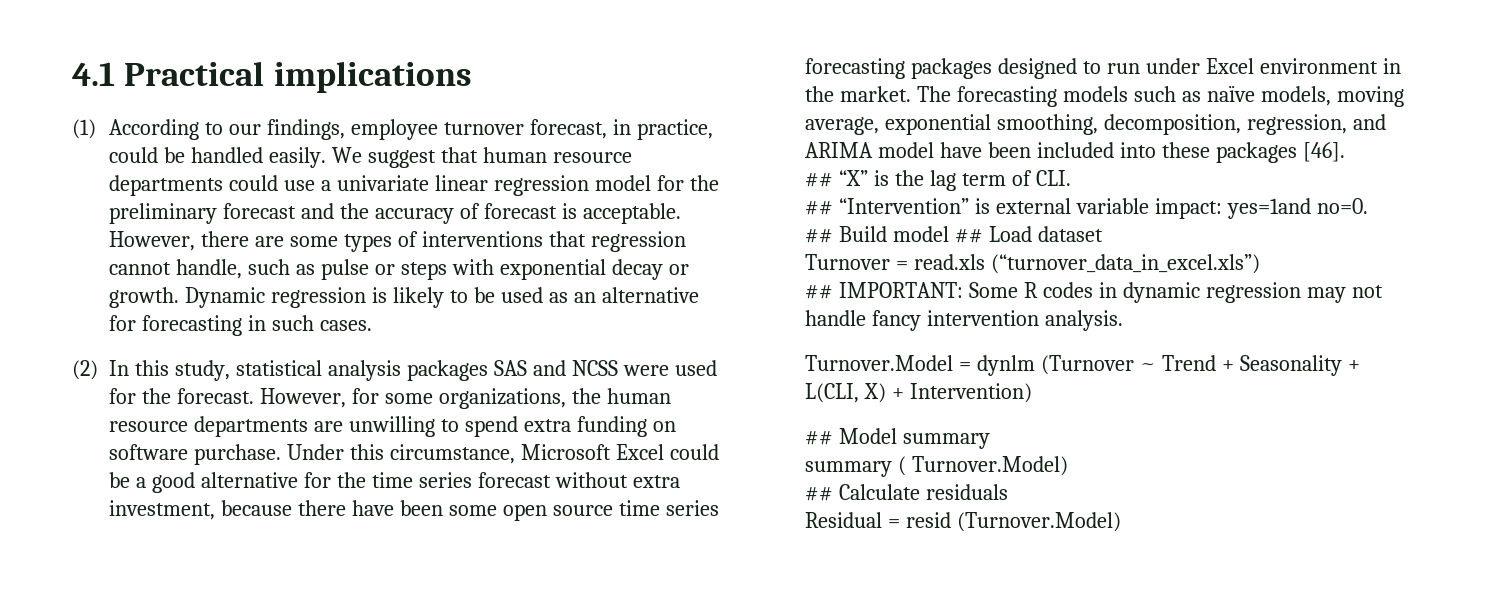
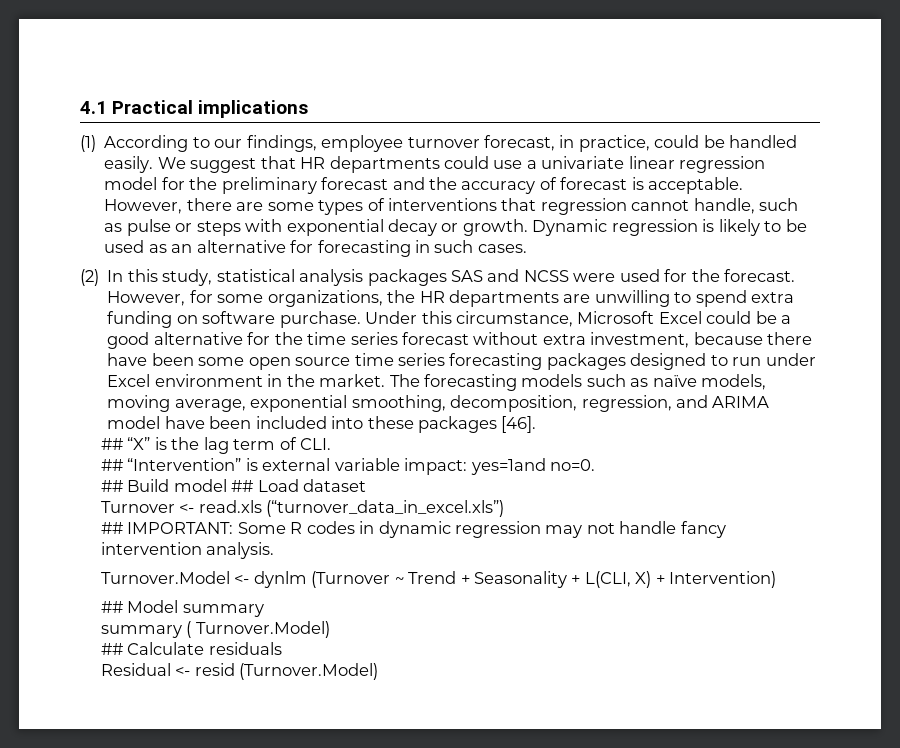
[482,147,632,163] human resource -> [300,157,326,169] HR
[606,388,671,404] [109,421,189,432] human resource -> [419,291,445,303] HR
[896,261,909,270] = -> [179,504,195,513] <-
[959,362,972,371] = -> [234,575,250,584] <-
[888,519,901,528] = -> [175,667,191,676] <-

